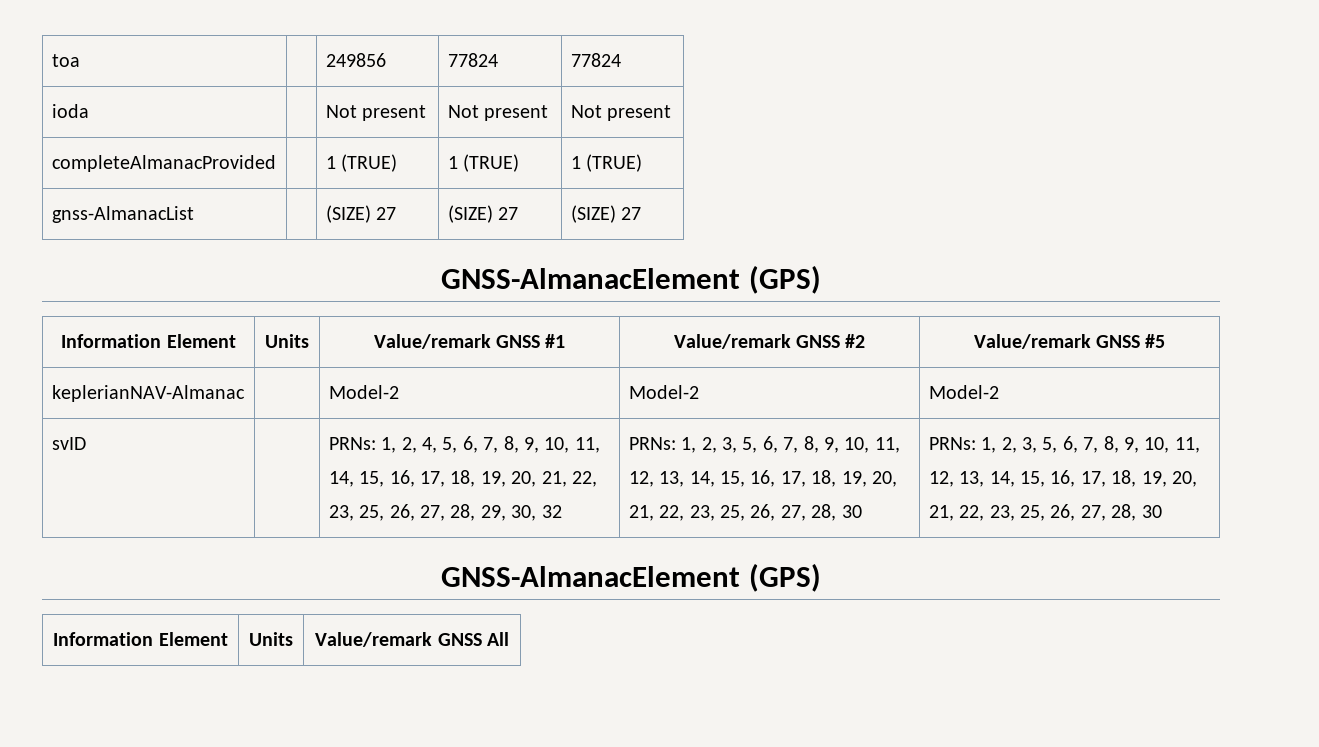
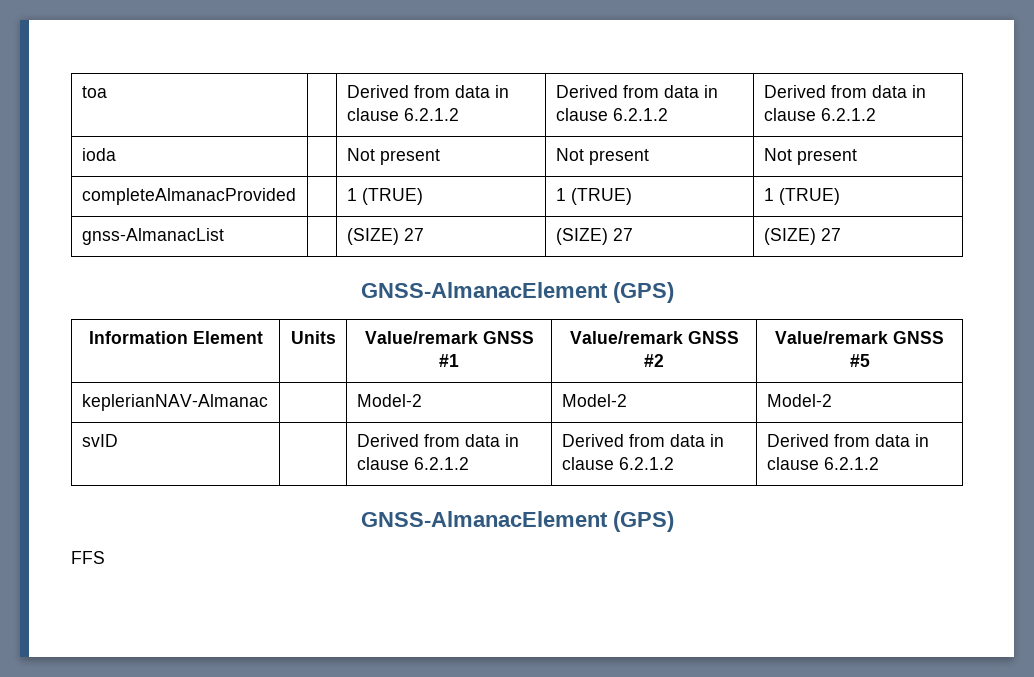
[325,53,386,67] [447,53,498,67] [570,53,621,67] 249856 | 77824 | 77824 -> [346,85,509,98] [346,108,459,121] [555,85,718,98] [555,108,668,121] [763,85,926,98] [763,108,876,121] Derived from data in clause 6.2.1.2 | Derived from data in clause 6.2.1.2 | Derived from data in clause 6.2.1.2
[328,436,600,453] [328,470,597,487] [328,504,562,521] [628,436,900,453] [628,470,897,487] [628,504,862,521] [928,436,1200,453] [928,470,1197,487] [928,504,1162,521] [441,563,821,592] [53,632,228,646] [249,632,293,646] [315,632,509,647] PRNs: 1, 2, 4, 5, 6, 7, 8, 9, 10, 11, 14, 15, 16, 17, 18, 19, 20, 21, 22, 23, 25, 26, 27, 28, 29, 30, 32 | PRNs: 1, 2, 3, 5, 6, 7, 8, 9, 10, 11, 12, 13, 14, 15, 16, 17, 18, 19, 20, 21, 22, 23, 25, 26, 27, 28, 30 | PRNs: 1, 2, 3, 5, 6, 7, 8, 9, 10, 11, 12, 13, 14, 15, 16, 17, 18, 19, 20, 21, 22, 23, 25, 26, 27, 28, 30 // GNSS-AlmanacElement (GPS) // Information Element | Units | Value/remark GNSS All -> [356,434,519,447] [356,457,469,470] [561,434,724,447] [561,457,674,470] [766,434,929,447] [766,457,879,470] [360,511,674,532] [71,551,105,564] Derived from data in clause 6.2.1.2 | Derived from data in clause 6.2.1.2 | Derived from data in clause 6.2.1.2 // GNSS-AlmanacElement (GPS) // FFS

